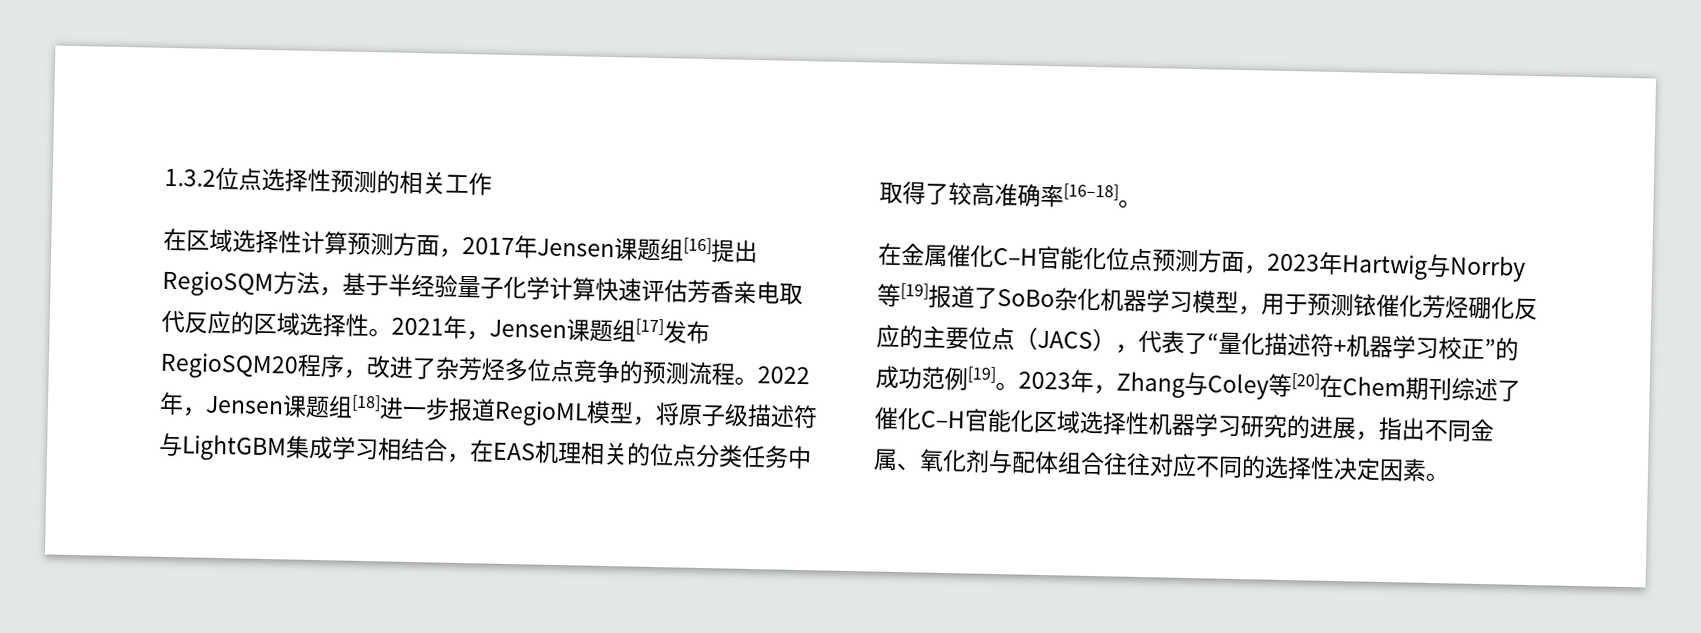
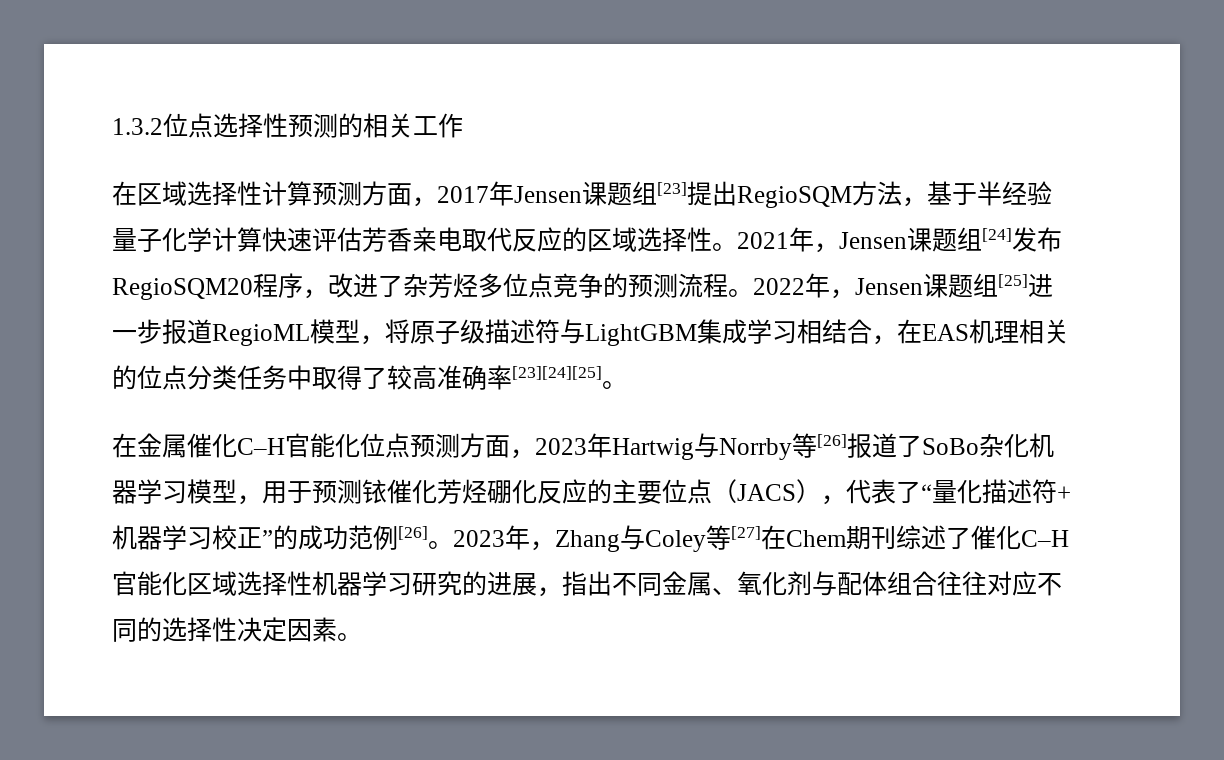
[683,237,712,255] [16] -> [657,182,687,196] [23]
[635,318,664,336] [17] -> [982,228,1012,242] [24]
[351,394,381,412] [18] -> [998,274,1028,288] [25]
[1063,183,1119,201] [16–18] -> [512,366,602,380] [23][24][25]
[900,283,929,300] [19] -> [817,434,847,448] [26]
[967,366,996,384] [19] -> [398,526,428,540] [26]
[1291,373,1320,390] [20] -> [731,526,761,540] [27]

